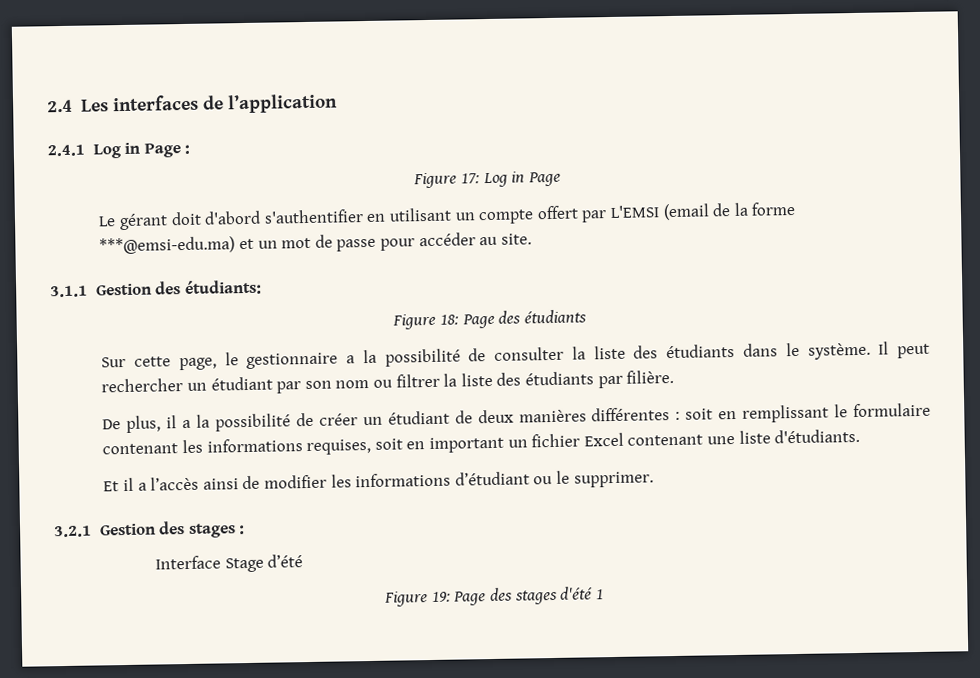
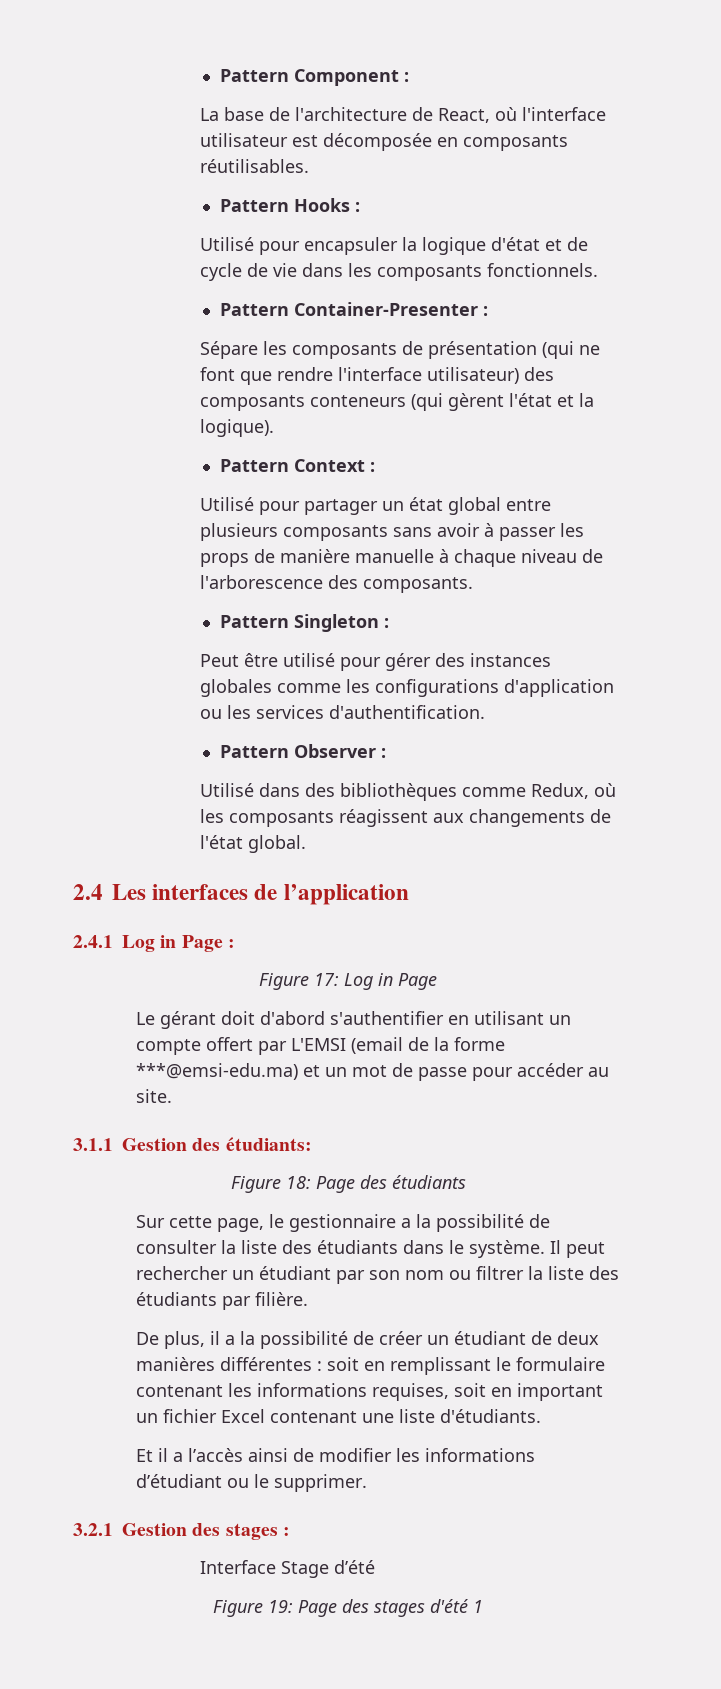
(47, 106) none -> [219,69,409,86] [199,107,606,123] [199,133,568,151] [199,159,309,173] [219,198,360,212] [199,237,588,255] [199,263,598,281] [219,302,488,316] [199,341,600,359] [199,367,554,385] [199,393,594,411] [199,419,274,437] [219,459,375,472] [199,497,551,515] [199,523,584,541] [199,549,603,567] [199,575,473,593] [219,614,389,632] [199,653,551,671] [199,679,614,697] [199,705,485,719] [219,744,386,758] [199,783,616,801] [199,809,611,827] [199,835,306,853] Pattern Component : // La base de l'architecture de React, où l'interface utilisateur est décomposée en composants réutilisables. // Pattern Hooks : // Utilisé pour encapsuler la logique d'état et de cycle de vie dans les composants fonctionnels. // Pattern Container-Presenter : // Sépare les composants de présentation (qui ne font que rendre l'interface utilisateur) des composants conteneurs (qui gèrent l'état et la logique). // Pattern Context : // Utilisé pour partager un état global entre plusieurs composants sans avoir à passer les props de manière manuelle à chaque niveau de l'arborescence des composants. // Pattern Singleton : // Peut être utilisé pour gérer des instances globales comme les configurations d'application ou les services d'authentification. // Pattern Observer : // Utilisé dans des bibliothèques comme Redux, où les composants réagissent aux changements de l'état global. //

